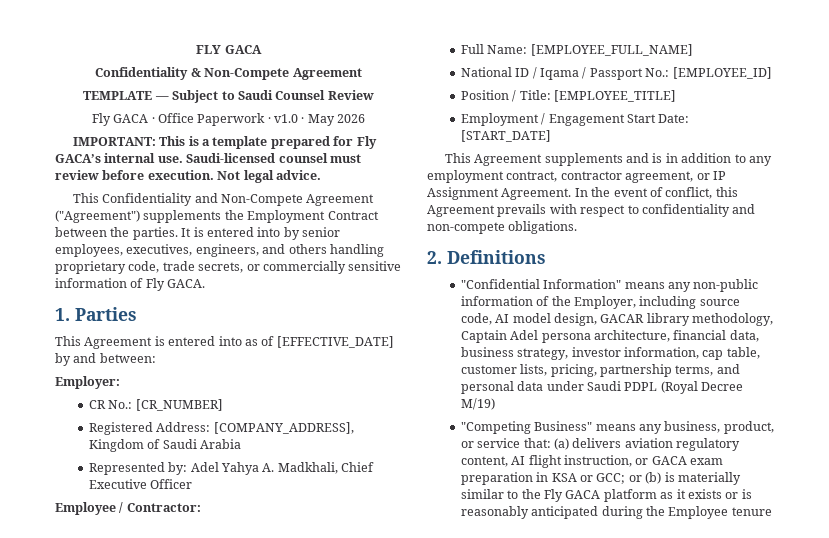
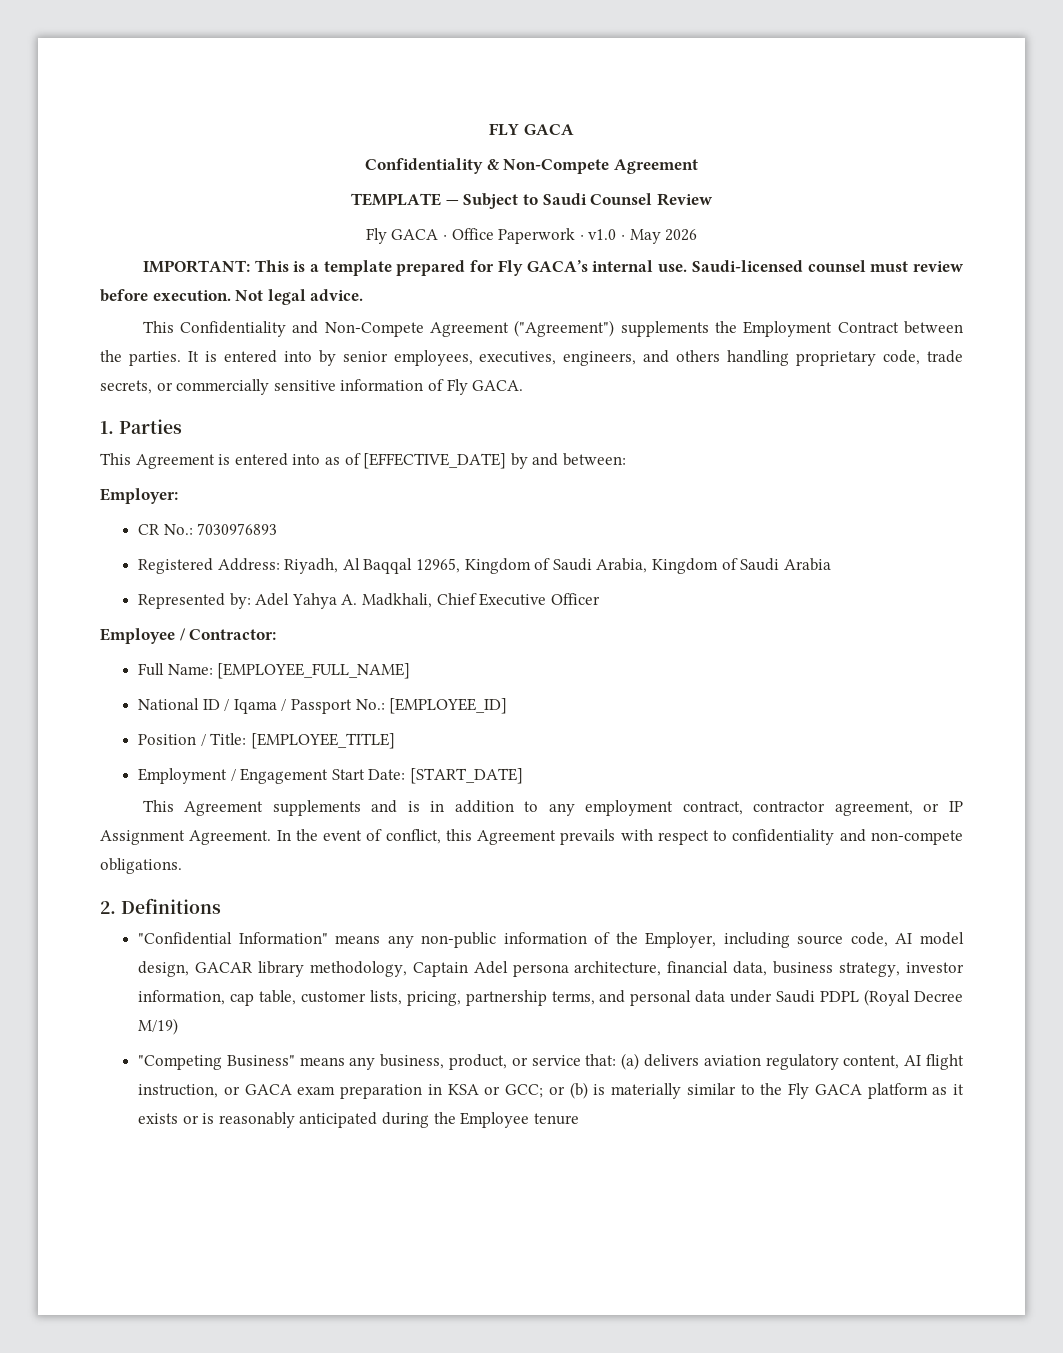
[135,399,223,411] [CR_NUMBER] -> [197,523,278,535] 7030976893
[213,422,354,434] [COMPANY_ADDRESS], -> [284,558,648,574] Riyadh, Al Baqqal 12965, Kingdom of Saudi Arabia,

